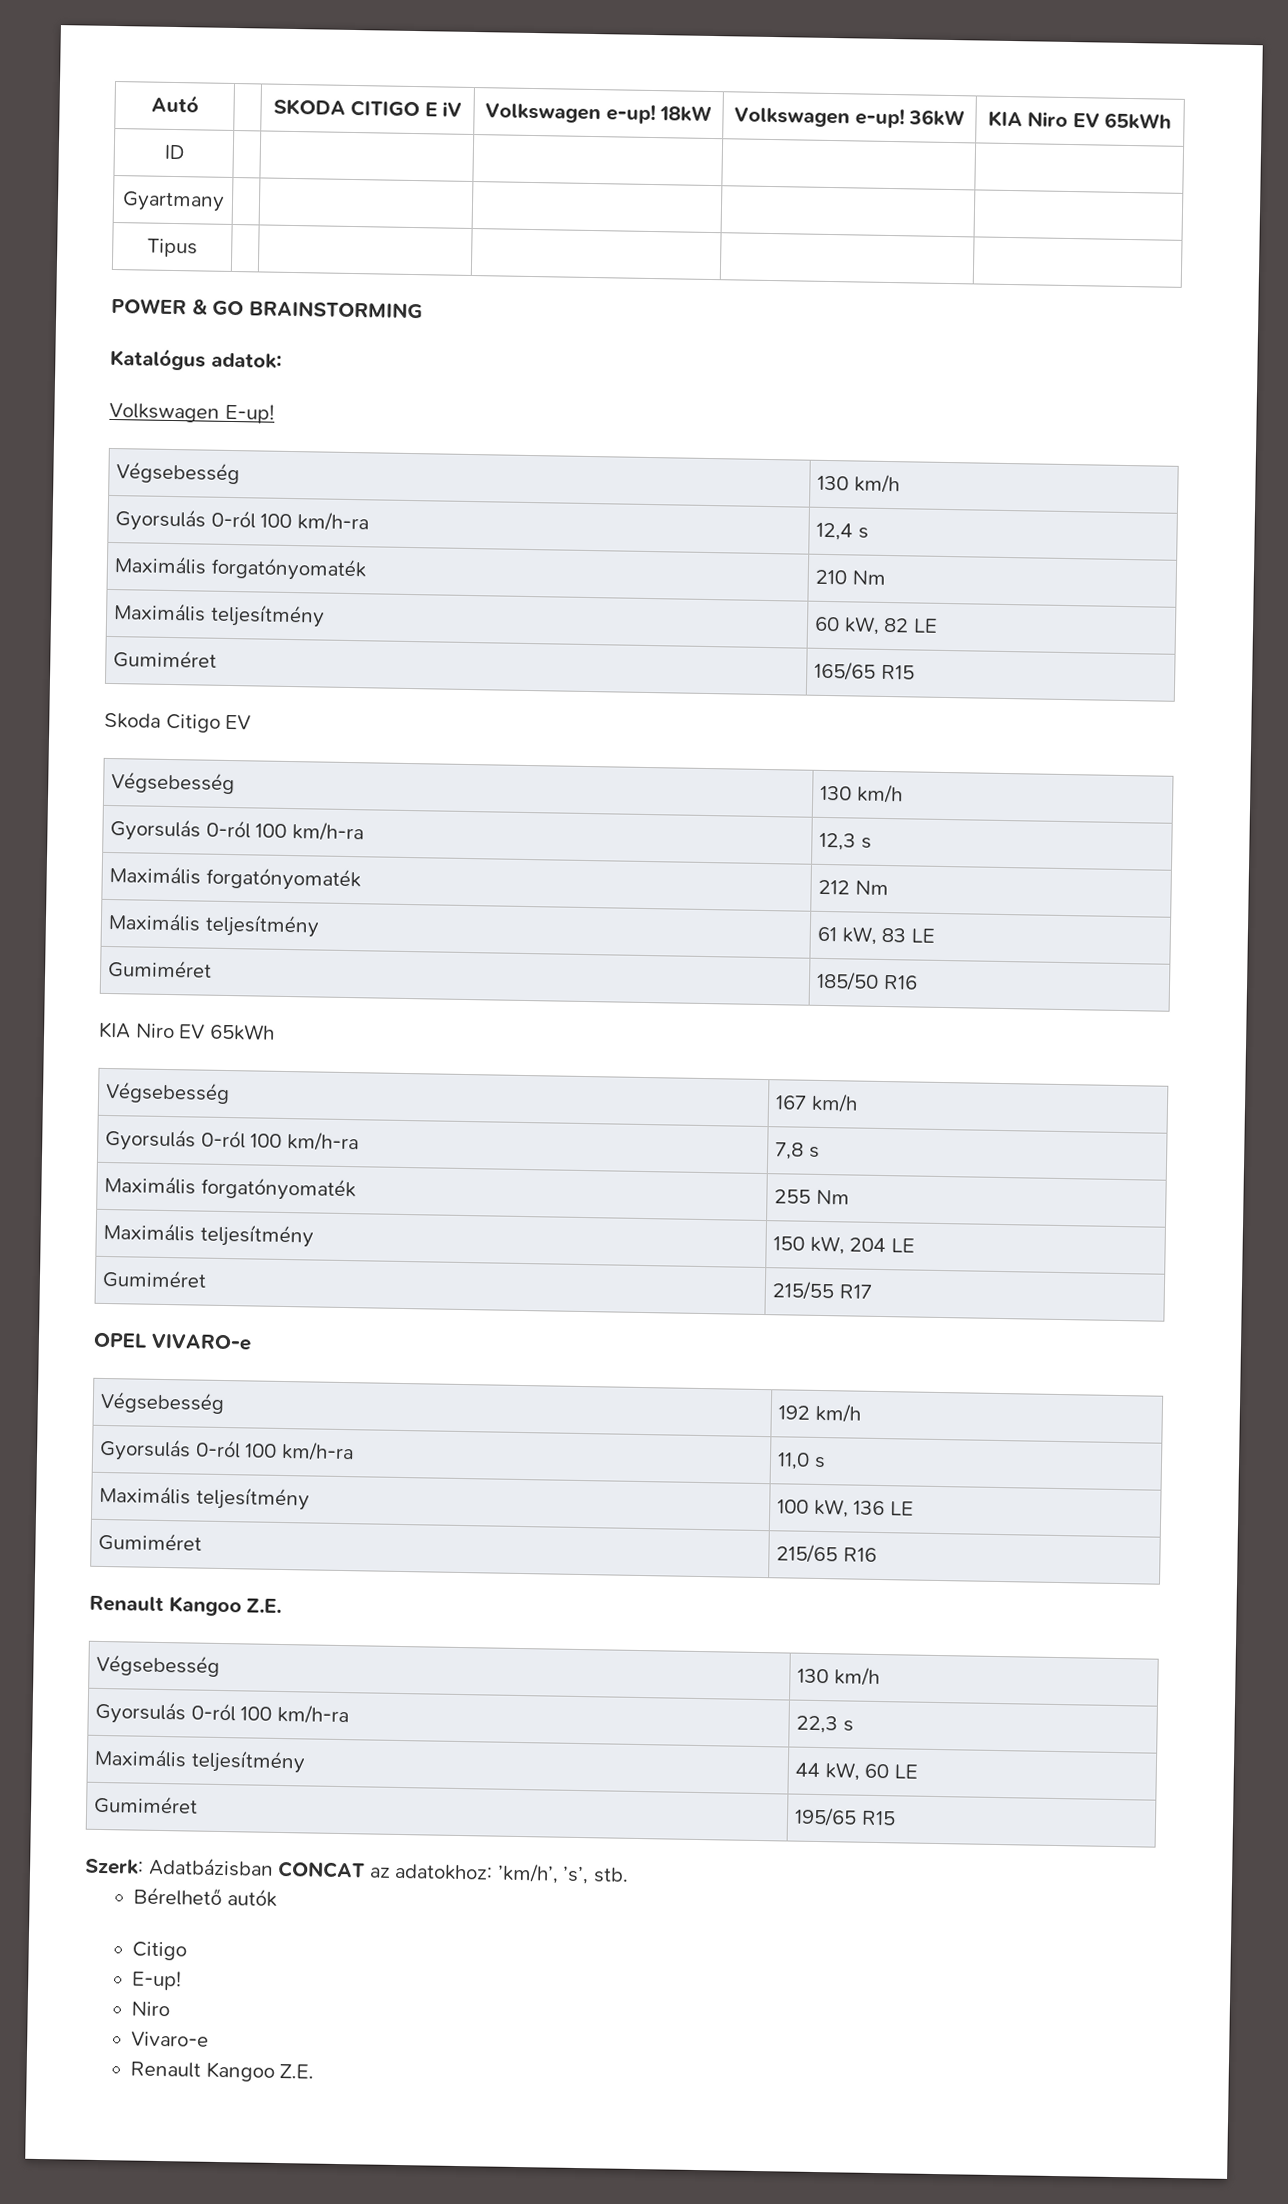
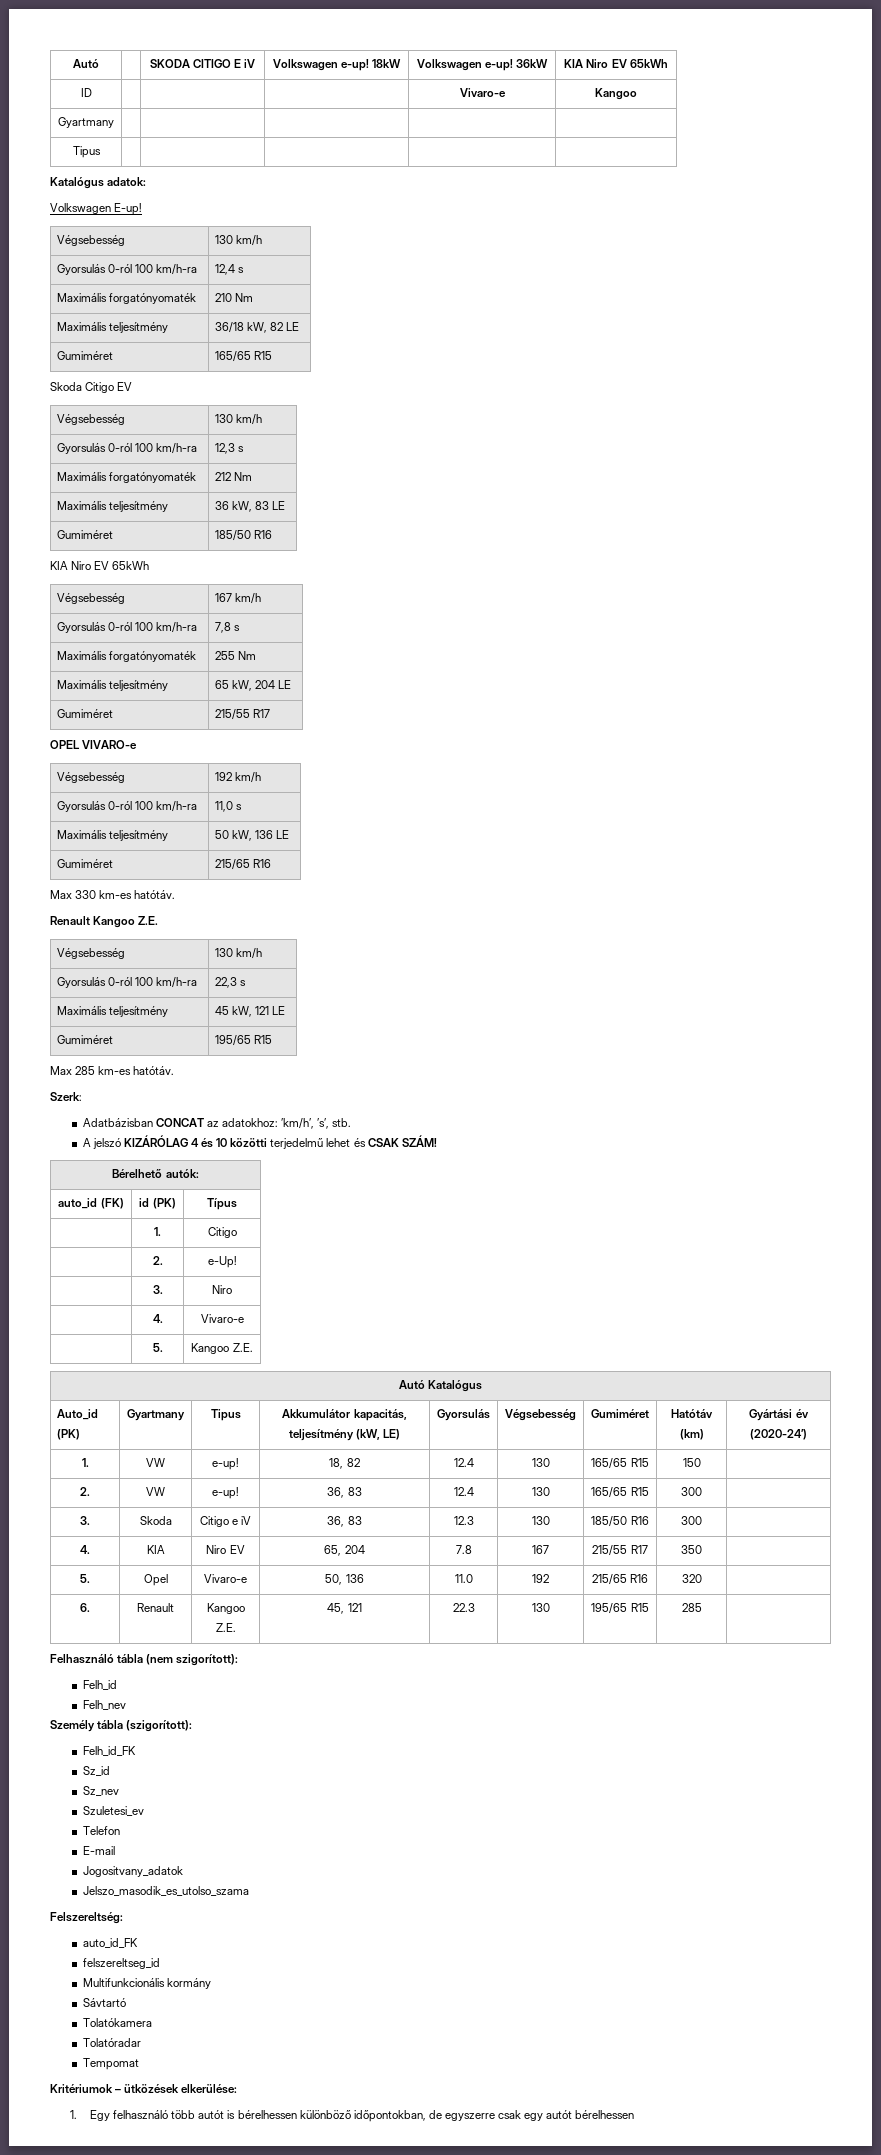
(184, 152) | -> [459,88,506,97] [595,88,637,100] Vivaro-e | Kangoo
[111,297,423,319] // POWER & GO BRAINSTORMING -> (101, 152) none
[814,616,841,632] 60 -> [215,322,245,333] 36/18
[817,926,838,942] 61 -> [215,501,230,510] 36
[773,1236,806,1251] 150 -> [215,680,230,689] 65
[777,1499,810,1514] 100 -> [215,830,230,839] 50
(877, 1554) none -> [50,890,176,899] // Max 330 km-es hatótáv.
[795,1762,890,1781] 44 kW, 60 -> [215,1006,270,1017] 45 kW, 121
(896, 1818) none -> [50,1066,175,1075] // Max 285 km-es hatótáv.
(144, 1866) none -> (82, 1096) //
[133,1886,277,1907] [132,1941,188,1961] [132,1970,183,1991] [131,2001,171,2017] [131,2031,210,2047] [130,2061,315,2082] Bérelhető autók // Citigo // E-up! // Niro // Vivaro-e // Renault Kangoo Z.E. -> [82,1135,437,1149] [112,1169,199,1178] [58,1198,124,1209] [139,1198,176,1209] [207,1198,237,1210] [154,1227,161,1236] [207,1227,237,1238] [152,1256,163,1265] [207,1256,237,1268] [152,1285,163,1294] [212,1285,232,1294] [152,1314,163,1323] [200,1314,244,1323] [152,1343,163,1352] [191,1343,253,1354] [398,1380,483,1392] [57,1409,99,1420] [57,1429,81,1440] [127,1409,185,1421] [210,1409,241,1421] [282,1409,407,1421] [288,1429,401,1441] [437,1409,490,1421] [505,1409,576,1421] [591,1409,649,1418] [671,1409,713,1418] [679,1429,704,1440] [749,1409,809,1421] [750,1429,807,1440] [81,1458,89,1467] [146,1458,165,1467] [212,1458,239,1470] [329,1458,360,1469] [453,1458,474,1467] [531,1458,550,1467] [591,1458,649,1469] [682,1458,701,1467] [80,1487,90,1496] [146,1487,165,1496] [212,1487,239,1499] [327,1487,362,1498] [453,1487,474,1496] [531,1487,550,1496] [591,1487,649,1498] [681,1487,702,1496] [80,1516,90,1525] [139,1516,172,1525] [199,1516,252,1527] [327,1516,362,1527] [453,1516,474,1525] [531,1516,550,1525] [591,1516,649,1527] [681,1516,702,1525] [80,1545,90,1554] [146,1545,165,1554] [206,1545,245,1554] [324,1545,365,1556] [455,1545,472,1554] [532,1545,549,1554] [592,1545,648,1556] [681,1545,702,1554] [80,1574,90,1583] [143,1574,168,1586] [204,1574,247,1583] [325,1574,364,1585] [454,1574,473,1583] [532,1574,549,1583] [591,1574,649,1585] [681,1574,702,1583] [80,1603,90,1612] [137,1603,174,1612] [206,1603,245,1614] [215,1623,236,1632] [327,1603,362,1614] [452,1603,475,1612] [531,1603,550,1612] [591,1603,649,1614] [681,1603,702,1612] [50,1654,239,1666] [82,1680,117,1690] [82,1700,126,1710] [50,1720,193,1732] [82,1746,136,1756] [82,1766,110,1776] [82,1786,119,1796] [82,1806,144,1816] [82,1826,120,1835] [82,1846,115,1855] [82,1866,183,1877] [82,1886,249,1896] [50,1912,123,1924] [82,1938,138,1948] [82,1958,160,1969] [82,1978,211,1989] [82,1998,126,2007] [82,2018,152,2027] [82,2038,141,2047] [82,2058,139,2070] [50,2084,238,2094] [69,2110,635,2122] A jelszó KIZÁRÓLAG 4 és 10 közötti terjedelmű lehet és CSAK SZÁM! // Bérelhető autók: // auto_id (FK) | id (PK) | Típus // | 1. | Citigo // | 2. | e-Up! // | 3. | Niro // | 4. | Vivaro-e // | 5. | Kangoo Z.E. // Autó Katalógus // Auto_id (PK) | Gyartmany | Tipus | Akkumulátor kapacitás, teljesítmény (kW, LE) | Gyorsulás | Végsebesség | Gumiméret | Hatótáv (km) | Gyártási év (2020-24’) // 1. | VW | e-up! | 18, 82 | 12.4 | 130 | 165/65 R15 | 150 | // 2. | VW | e-up! | 36, 83 | 12.4 | 130 | 165/65 R15 | 300 | // 3. | Skoda | Citigo e iV | 36, 83 | 12.3 | 130 | 185/50 R16 | 300 | // 4. | KIA | Niro EV | 65, 204 | 7.8 | 167 | 215/55 R17 | 350 | // 5. | Opel | Vivaro-e | 50, 136 | 11.0 | 192 | 215/65 R16 | 320 | // 6. | Renault | Kangoo Z.E. | 45, 121 | 22.3 | 130 | 195/65 R15 | 285 | // Felhasználó tábla (nem szigorított): // Felh_id // Felh_nev // Személy tábla (szigorított): // Felh_id_FK // Sz_id // Sz_nev // Szuletesi_ev // Telefon // E-mail // Jogositvany_adatok // Jelszo_masodik_es_utolso_szama // Felszereltség: // auto_id_FK // felszereltseg_id // Multifunkcionális kormány // Sávtartó // Tolatókamera // Tolatóradar // Tempomat // Kritériumok – ütközések elkerülése: // 1. Egy felhasználó több autót is bérelhessen különböző időpontokban, de egyszerre csak egy autót bérelhessen

